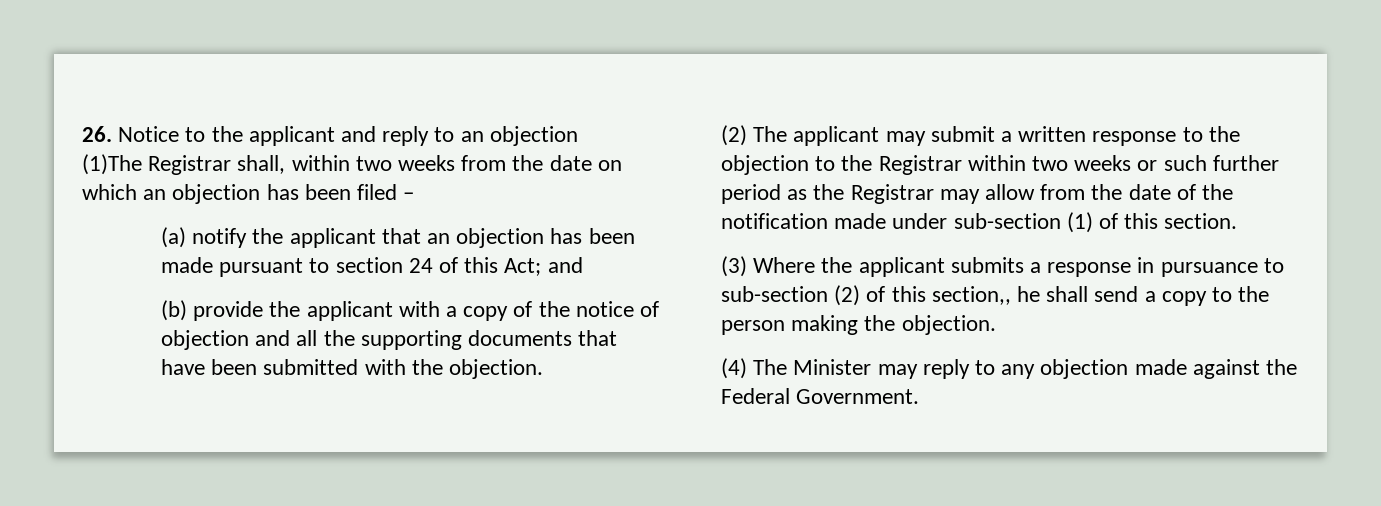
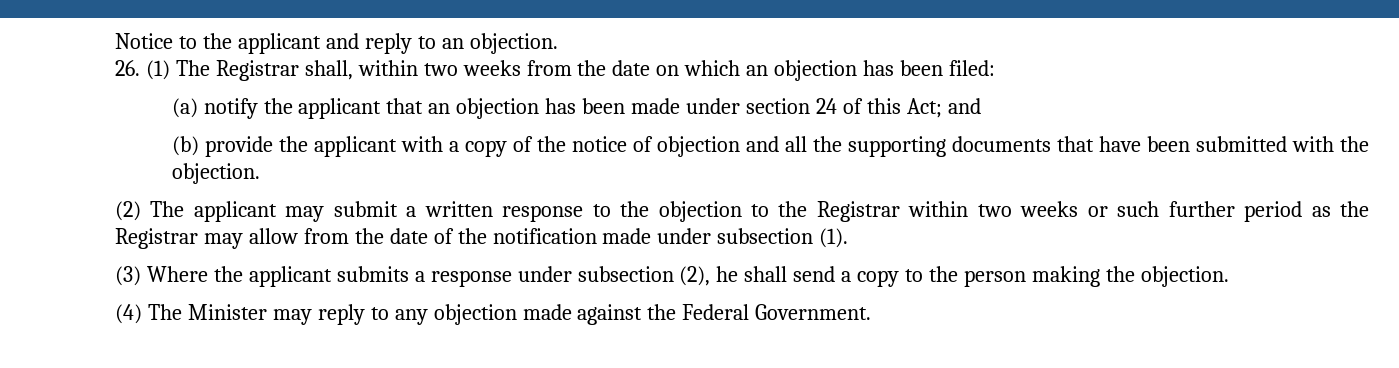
[82,126,112,142] 26. -> (115, 41) none
[489,126,578,146] [82,154,142,175] objection // (1)The -> [469,33,558,54] [115,60,210,80] objection. // 26. (1) The
[357,184,415,200] filed – -> [948,60,995,76] filed:
[219,258,330,277] pursuant to -> [686,98,741,114] under
[953,212,1238,233] sub-section (1) of this section. -> [717,228,849,248] subsection (1).
[1137,257,1284,277] [721,285,1011,306] in pursuance to sub-section (2) of this section,, -> [517,266,711,286] under subsection (2),

